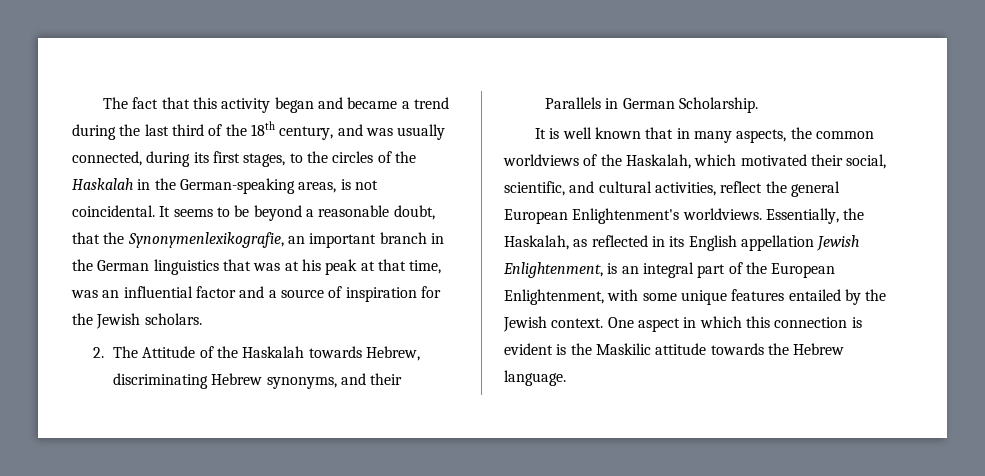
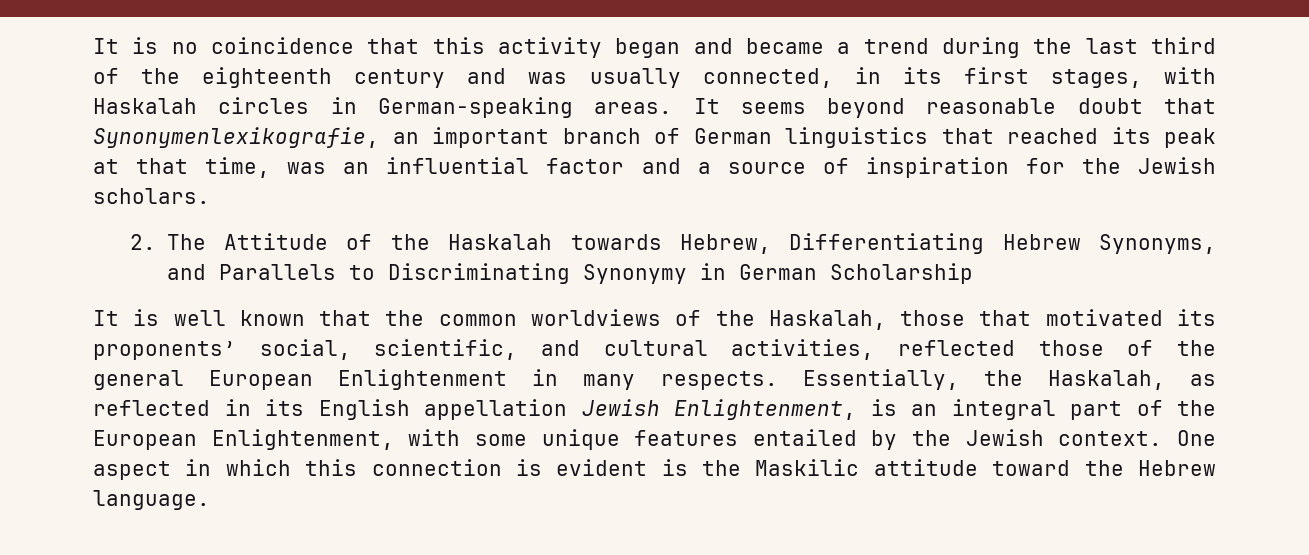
[103,97,159,109] The fact -> [93,37,354,54] It is no coincidence
[250,121,334,140] 18th century, -> [202,67,446,88] eighteenth century
[146,151,191,167] during -> [854,67,881,84] in
[289,151,416,163] [72,178,378,194] [72,205,435,221] [72,232,125,244] to the circles of the Haskalah in the German-speaking areas, is not coincidental. It seems to be beyond a reasonable doubt, that the -> [1164,67,1217,84] [93,97,1216,118] with Haskalah circles in German-speaking areas. It seems beyond reasonable doubt that
[430,233,444,244] [72,259,93,271] in the -> [654,128,680,144] of
[253,259,321,271] was at his -> [1007,127,1151,144] reached its
[113,373,403,389] [545,97,602,109] discriminating Hebrew synonyms, and their Parallels -> [789,233,1216,254] [166,263,687,284] Differentiating Hebrew Synonyms, and Parallels to Discriminating Synonymy
[679,97,759,113] Scholarship. -> [829,263,973,284] Scholarship
[676,128,787,143] in many aspects, -> (372, 318) none
[694,154,843,166] which motivated their -> [900,309,1217,326] [93,341,236,360] those that motivated its proponents’
[720,181,840,197] [504,208,762,224] reflect the general European Enlightenment's worldviews. -> [898,340,1216,356] [93,369,778,390] reflected those of the general European Enlightenment in many respects.
[710,343,764,355] towards -> [992,460,1071,476] toward

